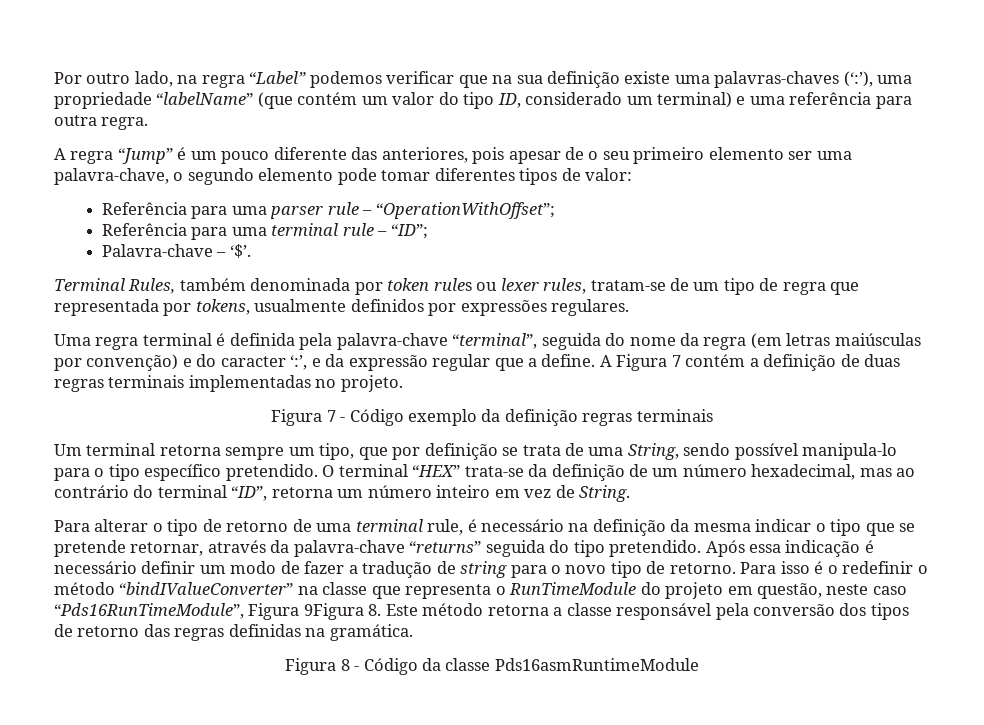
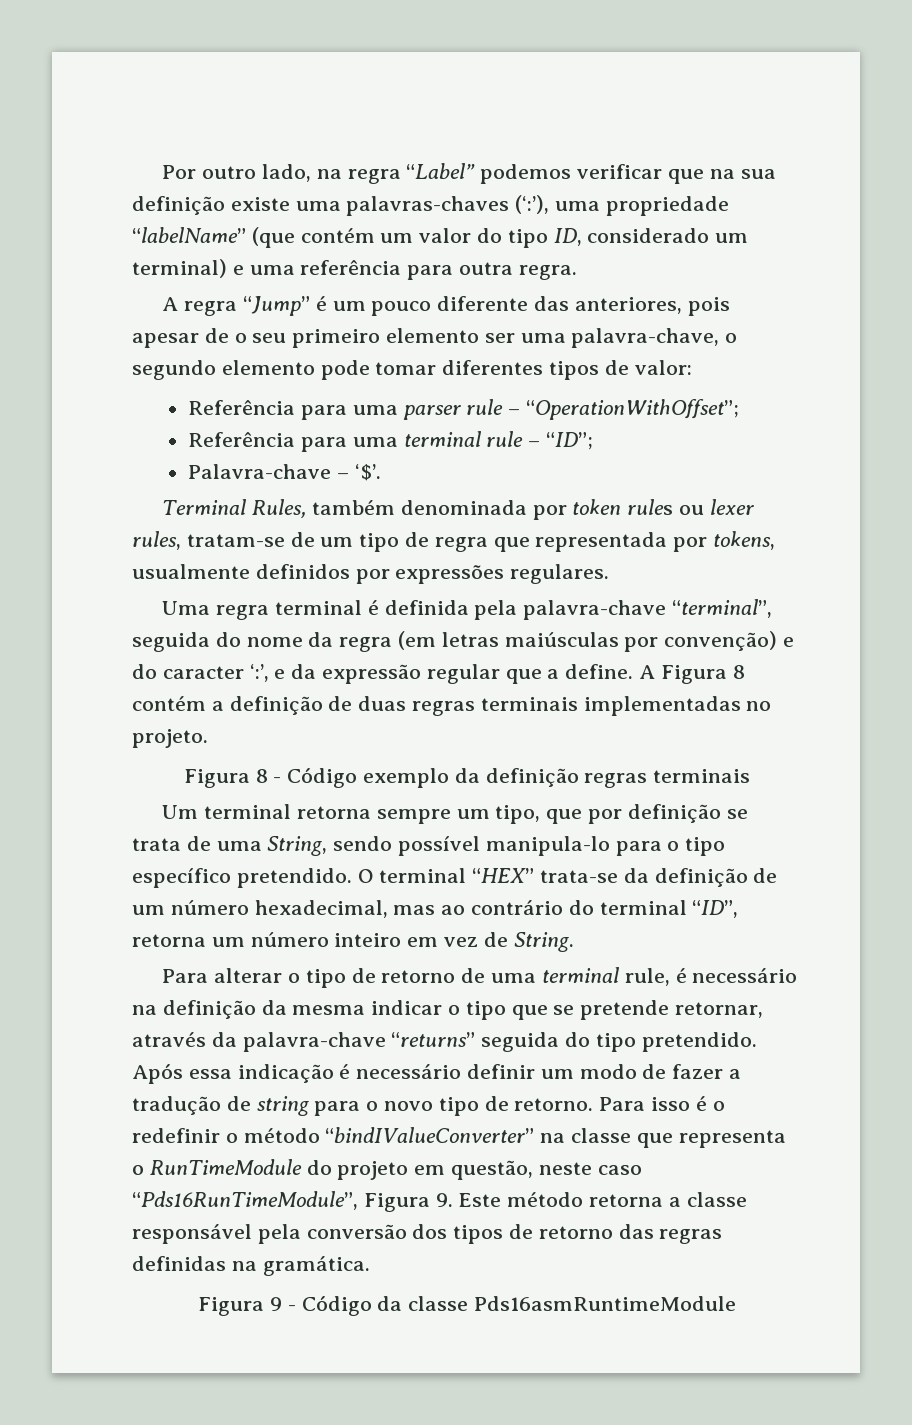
[671,355,681,367] 7 -> [732,665,745,679] 8
[326,410,336,422] 7 -> [255,769,268,783] 8
[303,603,382,620] 9Figura 8. -> [435,1193,453,1207] 9.
[340,659,350,671] 8 -> [269,1297,282,1311] 9

